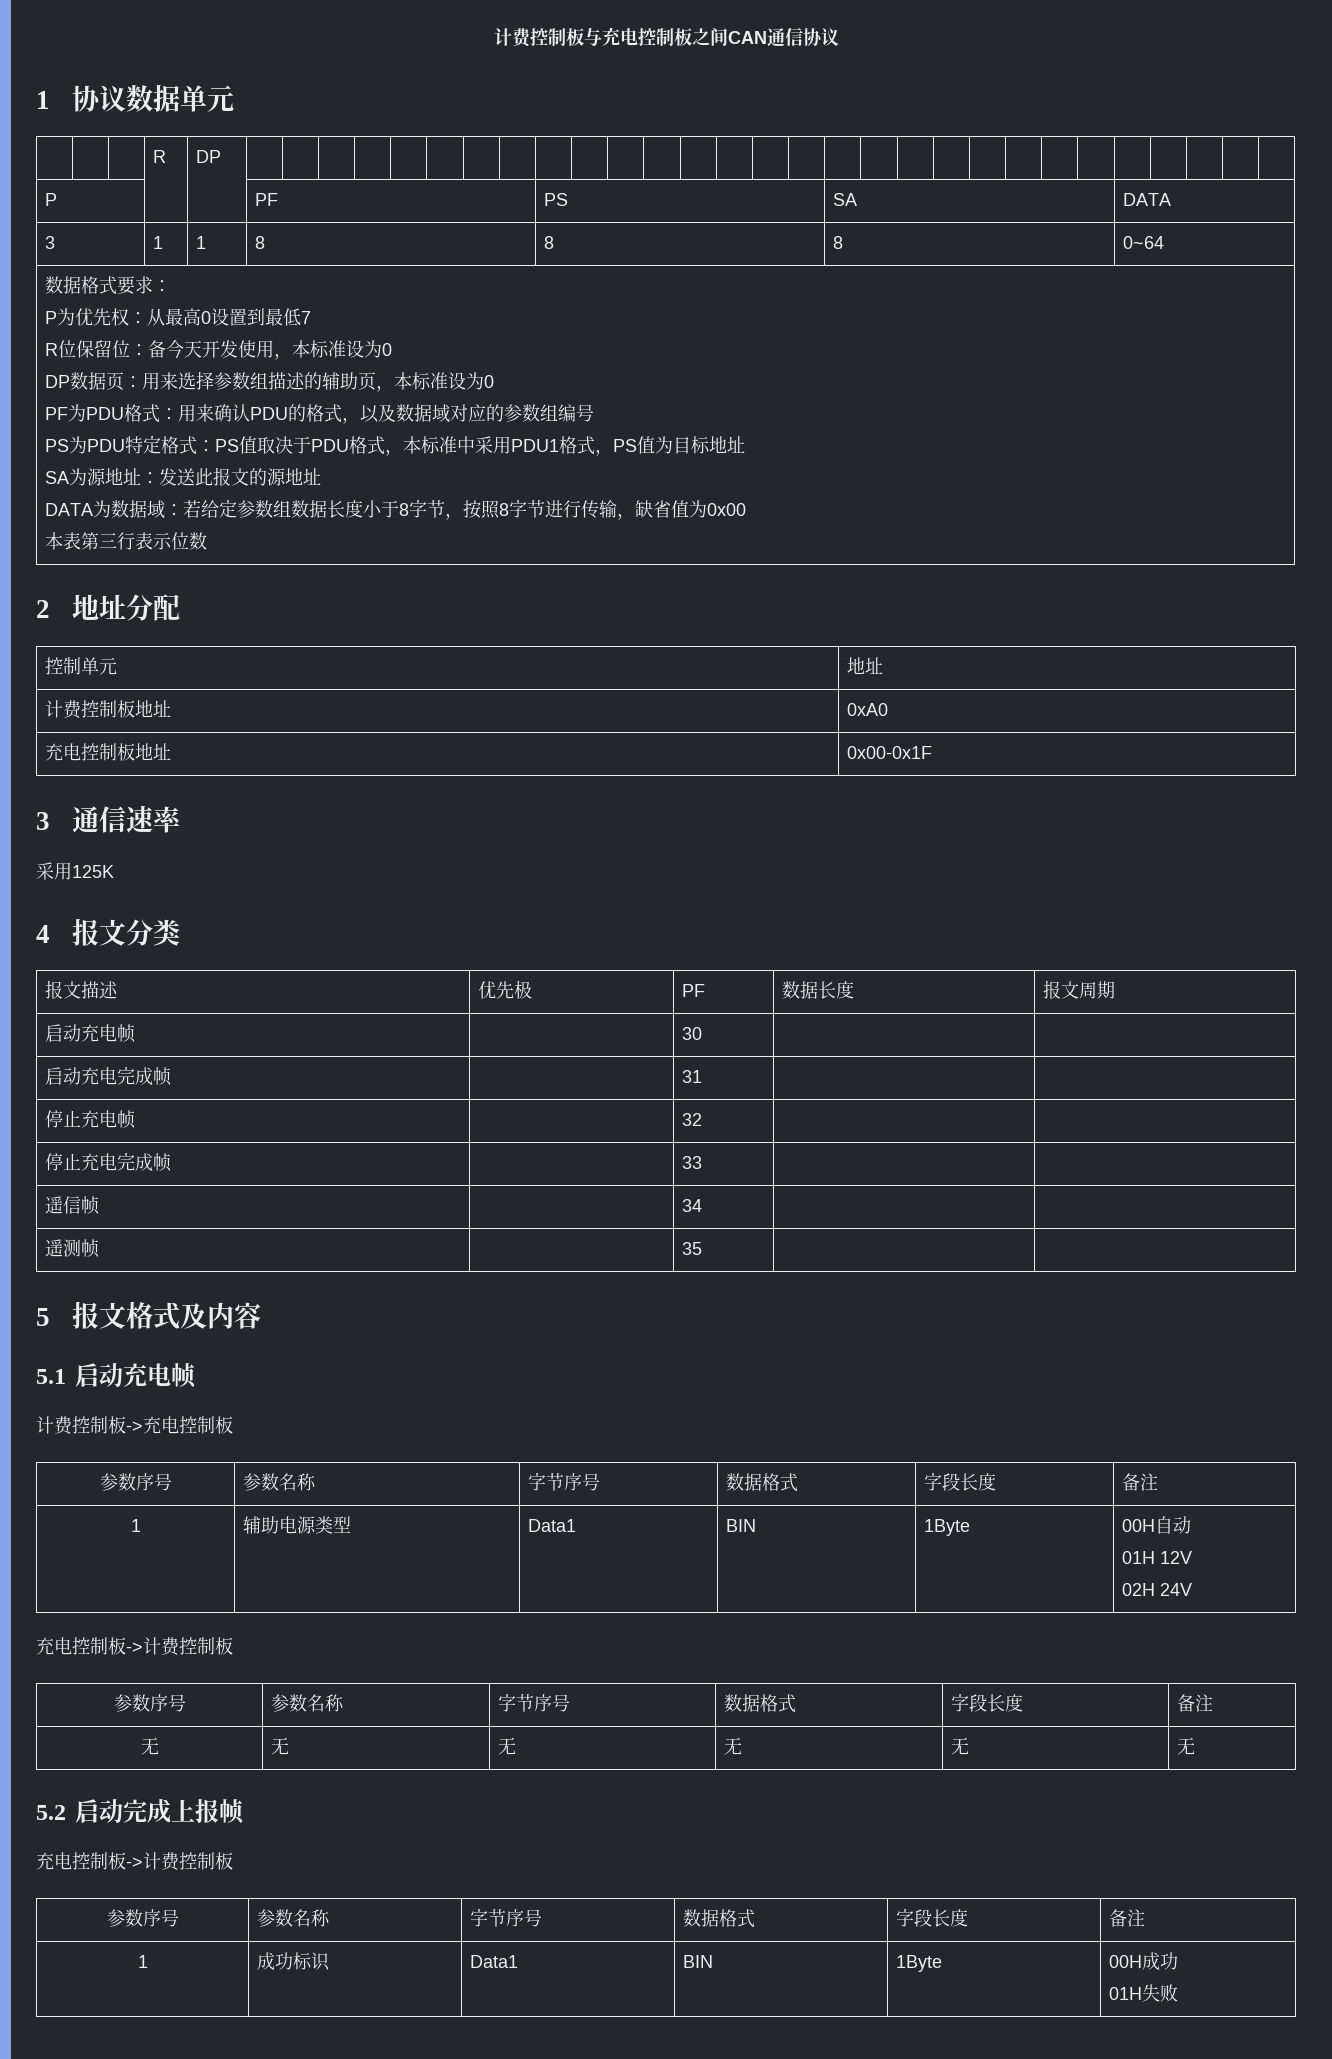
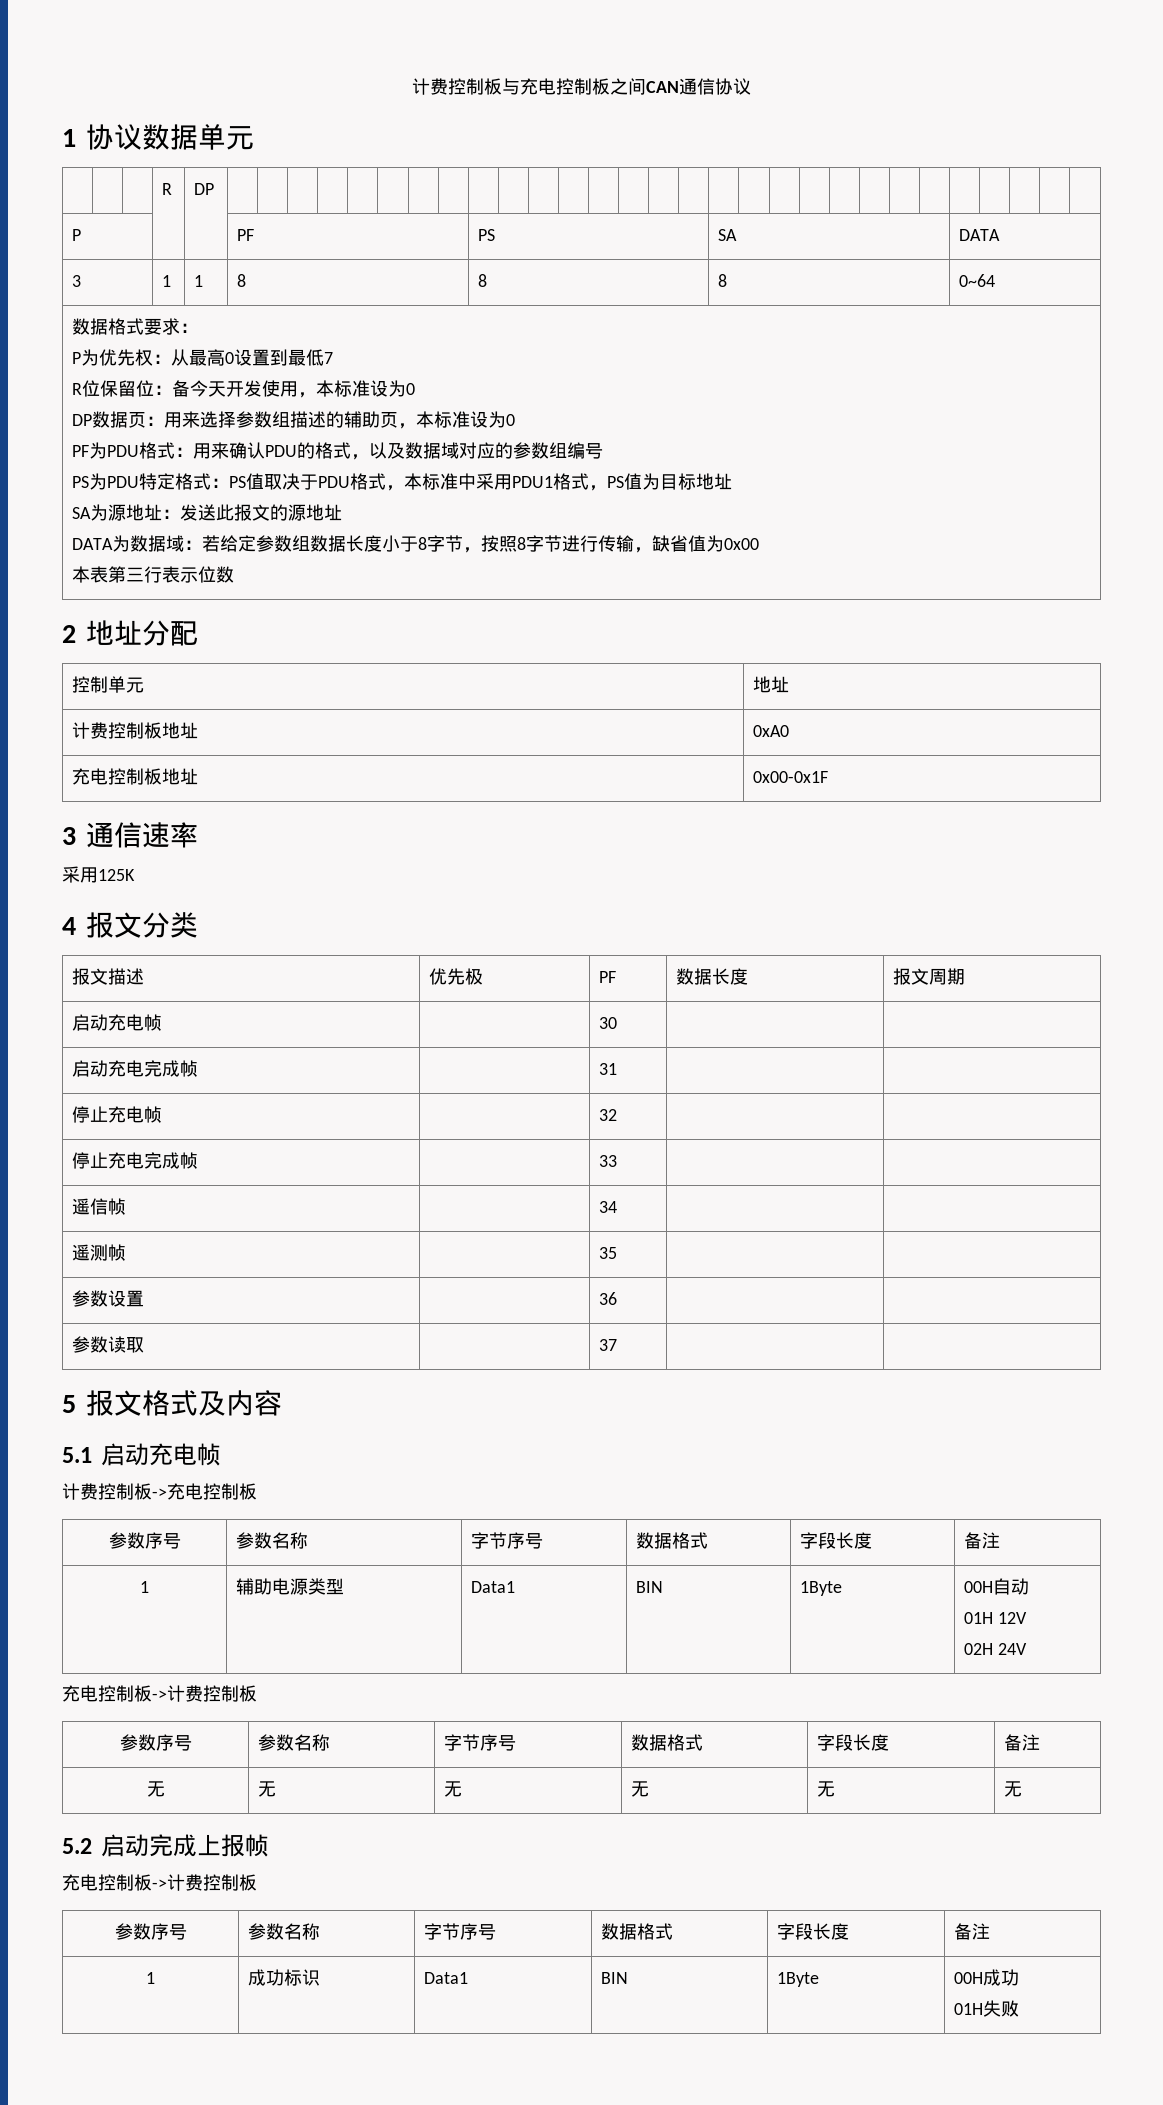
(703, 1248) none -> [72,1290,145,1307] [599,1292,618,1305] [72,1336,145,1353] [599,1339,618,1351] // 参数设置 | | 36 | | // 参数读取 | | 37 | |

